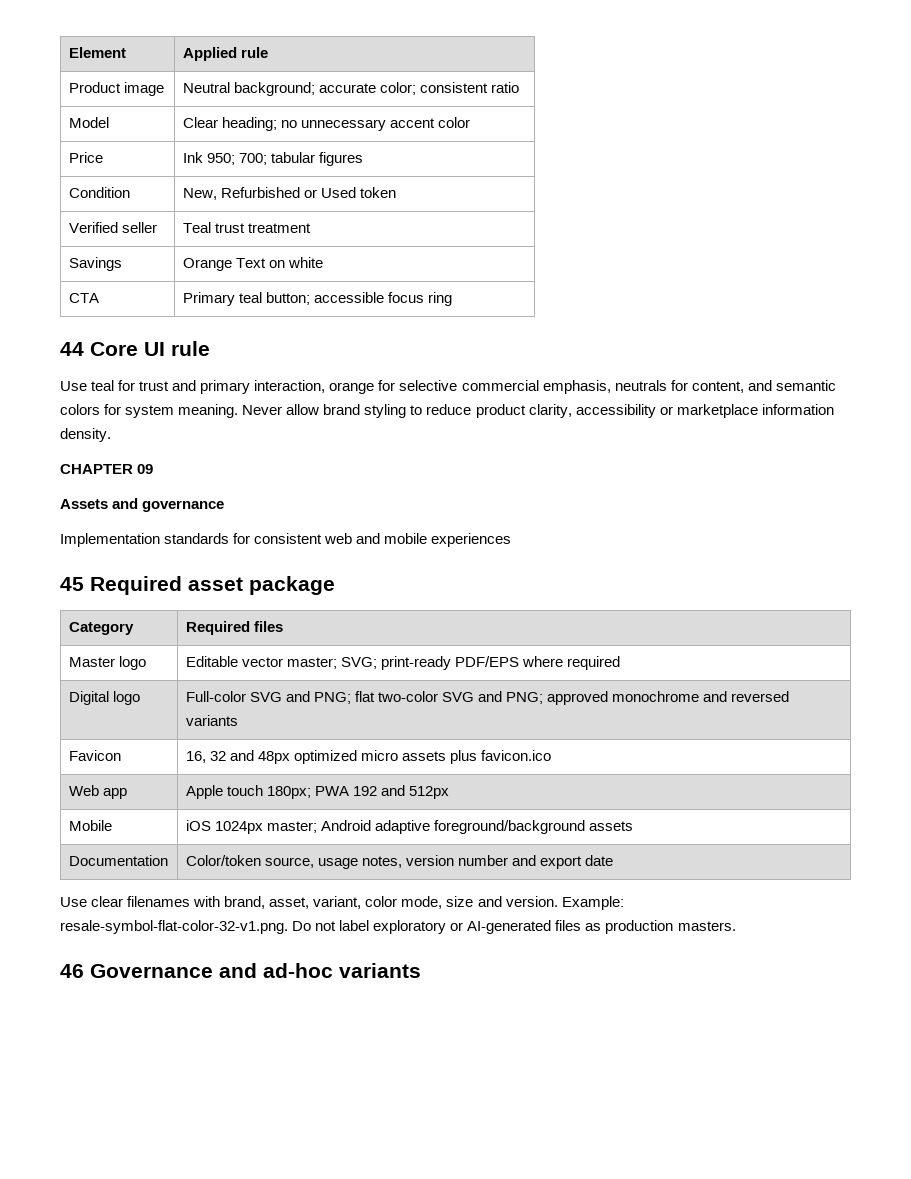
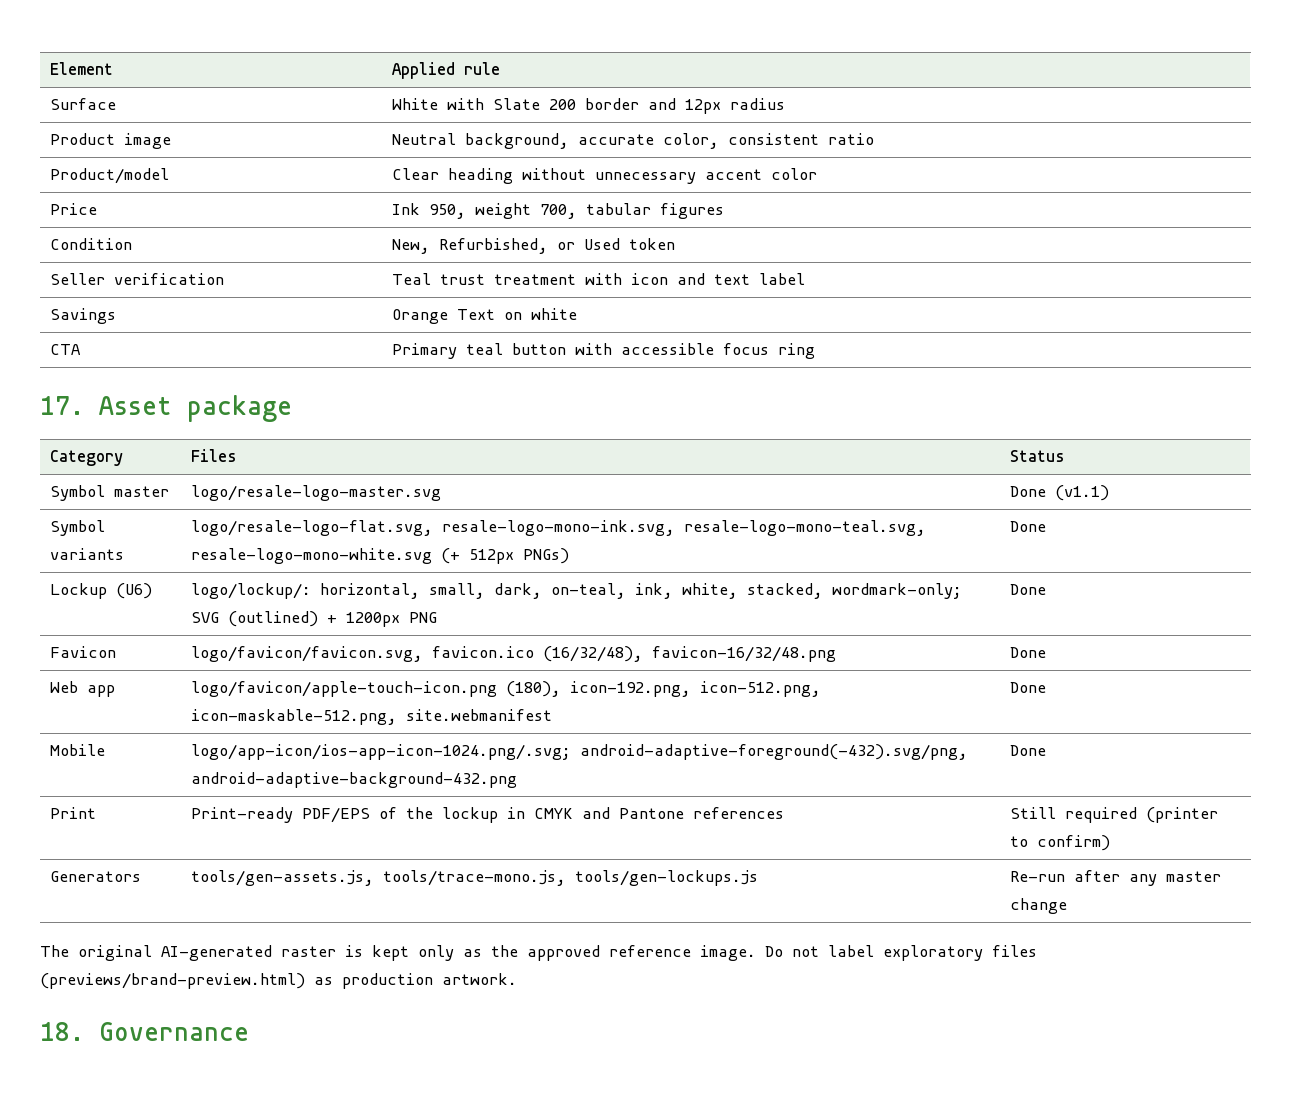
(268, 52) none -> [50,98,117,110] [392,98,786,114] // Surface | White with Slate 200 border and 12px radius
[233,82,416,96] background; accurate color; -> [465,133,720,149] background, accurate color,
[68,117,109,128] Model -> [50,168,170,184] Product/model
[221,117,297,131] heading; no -> [448,168,587,184] heading without
[206,153,267,165] 950; 700; -> [429,203,578,219] 950, weight 700,
[220,187,300,198] Refurbished -> [439,238,549,254] Refurbished,
[68,222,157,233] Verified seller -> [50,273,225,285] Seller verification
(311, 228) none -> [585,273,806,285] with icon and text label
[265,292,310,305] button; -> [512,343,613,355] button with
[60,341,210,356] [60,380,836,394] [60,404,834,418] [60,428,111,442] [60,464,154,474] [60,498,225,512] [60,533,512,547] [60,576,335,595] [68,622,134,635] [185,621,283,635] [68,656,146,670] [185,656,620,670] [68,691,140,705] [185,691,790,705] [185,715,238,726] [68,750,121,761] [185,750,551,764] [68,785,127,799] [185,785,449,799] [68,820,112,831] [185,820,633,834] [68,855,168,866] [185,855,613,869] [60,896,624,910] [60,920,736,934] [60,963,421,978] 44 Core UI rule // Use teal for trust and primary interaction, orange for selective commercial emphasis, neutrals for content, and semantic colors for system meaning. Never allow brand styling to reduce product clarity, accessibility or marketplace information density. // CHAPTER 09 // Assets and governance // Implementation standards for consistent web and mobile experiences // 45 Required asset package // Category | Required files // Master logo | Editable vector master; SVG; print-ready PDF/EPS where required // Digital logo | Full-color SVG and PNG; flat two-color SVG and PNG; approved monochrome and reversed variants // Favicon | 16, 32 and 48px optimized micro assets plus favicon.ico // Web app | Apple touch 180px; PWA 192 and 512px // Mobile | iOS 1024px master; Android adaptive foreground/background assets // Documentation | Color/token source, usage notes, version number and export date // Use clear filenames with brand, asset, variant, color mode, size and version. Example: resale-symbol-flat-color-32-v1.png. Do not label exploratory or AI-generated files as production masters. // 46 Governance and ad-hoc variants -> [40,395,292,422] [50,450,124,466] [191,449,238,462] [1010,450,1066,462] [50,485,170,501] [191,485,442,501] [1010,485,1110,501] [50,520,106,536] [50,548,125,560] [191,520,927,536] [191,548,570,564] [1010,521,1047,532] [50,583,153,599] [191,583,963,599] [191,611,438,627] [1010,584,1047,595] [50,646,117,658] [191,646,837,662] [1010,647,1047,658] [50,681,116,697] [191,681,822,697] [191,709,553,725] [1010,682,1047,693] [50,744,106,756] [191,744,969,760] [191,772,518,788] [1010,745,1047,756] [50,807,97,819] [191,807,785,823] [1010,807,1219,823] [1010,835,1111,851] [50,871,142,882] [191,870,759,886] [1010,870,1222,886] [1010,898,1068,914] [40,945,1037,961] [40,973,517,989] [40,1022,249,1041] 17. Asset package // Category | Files | Status // Symbol master | logo/resale-logo-master.svg | Done (v1.1) // Symbol variants | logo/resale-logo-flat.svg, resale-logo-mono-ink.svg, resale-logo-mono-teal.svg, resale-logo-mono-white.svg (+ 512px PNGs) | Done // Lockup (U6) | logo/lockup/: horizontal, small, dark, on-teal, ink, white, stacked, wordmark-only; SVG (outlined) + 1200px PNG | Done // Favicon | logo/favicon/favicon.svg, favicon.ico (16/32/48), favicon-16/32/48.png | Done // Web app | logo/favicon/apple-touch-icon.png (180), icon-192.png, icon-512.png, icon-maskable-512.png, site.webmanifest | Done // Mobile | logo/app-icon/ios-app-icon-1024.png/.svg; android-adaptive-foreground(-432).svg/png, android-adaptive-background-432.png | Done // Print | Print-ready PDF/EPS of the lockup in CMYK and Pantone references | Still required (printer to confirm) // Generators | tools/gen-assets.js, tools/trace-mono.js, tools/gen-lockups.js | Re-run after any master change // The original AI-generated raster is kept only as the approved reference image. Do not label exploratory files (previews/brand-preview.html) as production artwork. // 18. Governance

